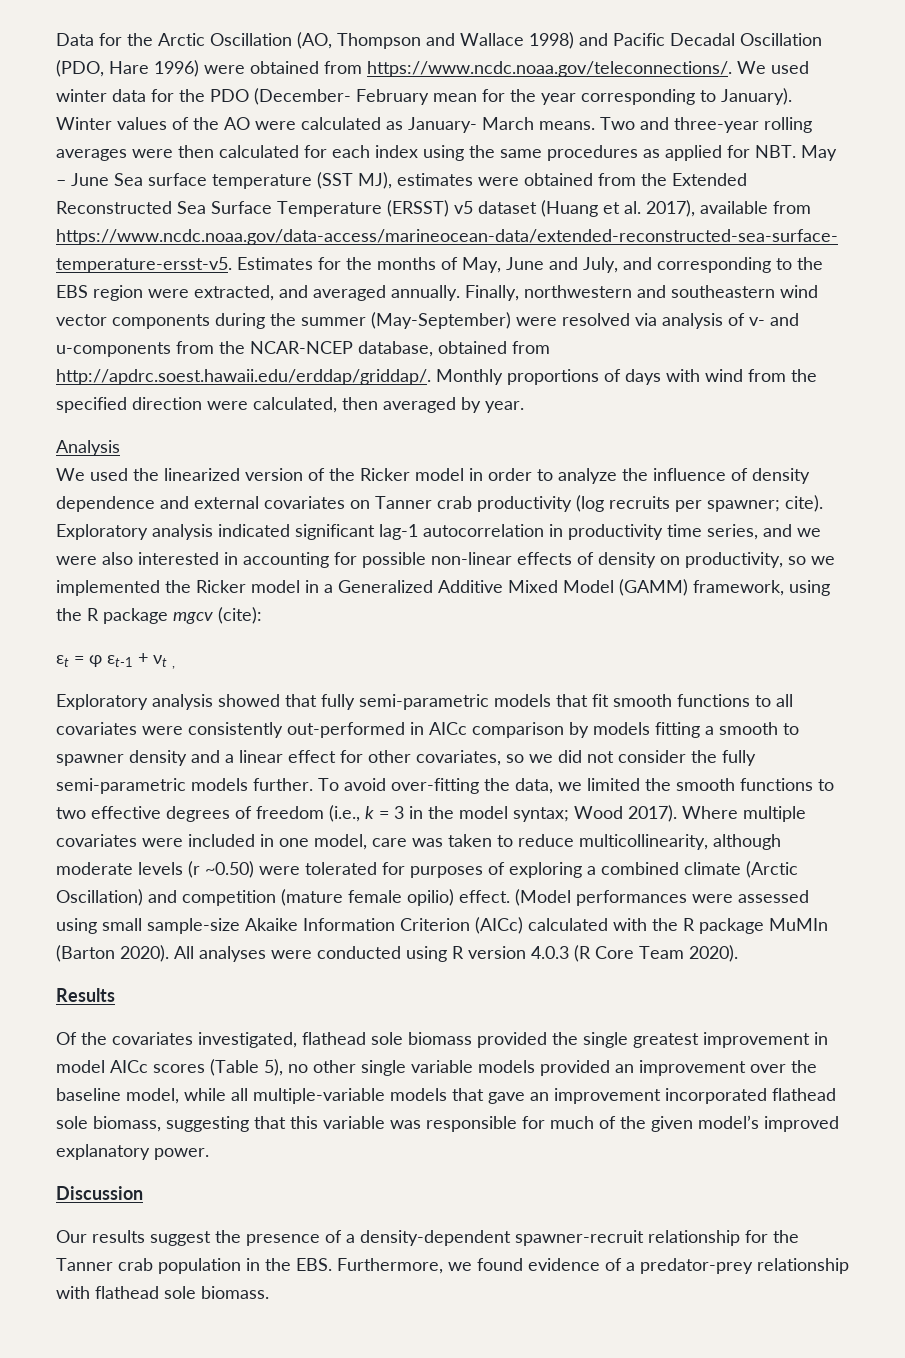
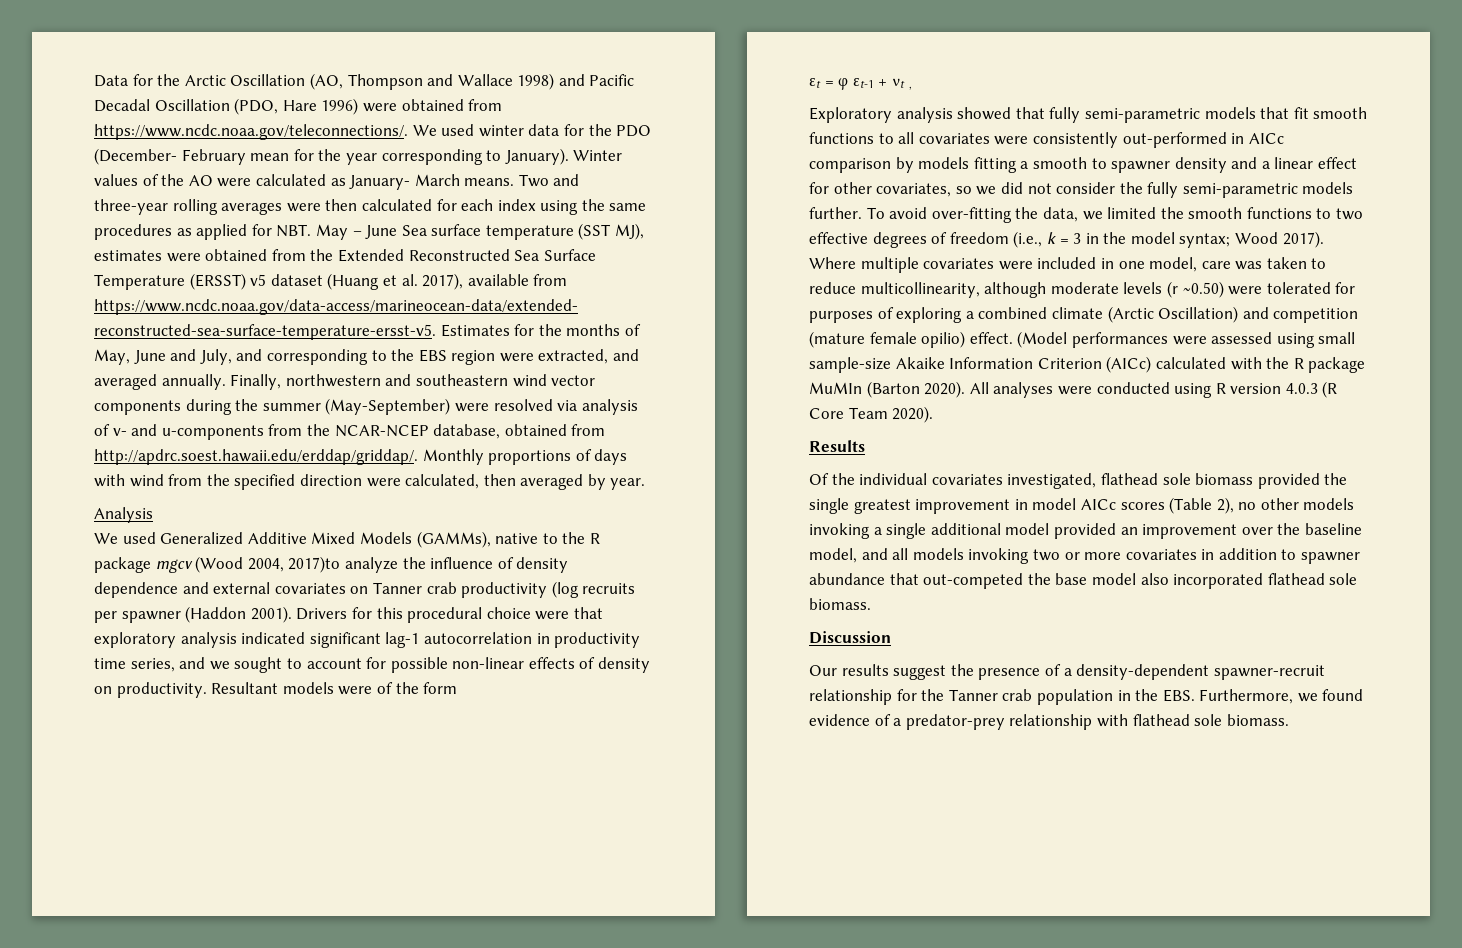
[133,468,553,481] the linearized version of the Ricker model in order to -> [160,531,600,548] [94,556,341,573] Generalized Additive Mixed Models (GAMMs), native to the R package mgcv (Wood 2004, 2017)to
[707,495,823,512] [56,524,148,540] spawner; cite). Exploratory -> [121,606,603,623] [94,632,176,648] spawner (Haddon 2001). Drivers for this procedural choice were that exploratory
[56,552,329,568] were also interested in accounting -> [234,657,362,673] sought to account
[685,552,835,568] [56,579,830,596] [56,607,262,624] productivity, so we implemented the Ricker model in a Generalized Additive Mixed Model (GAMM) framework, using the R package mgcv (cite): -> [116,682,458,698] productivity. Resultant models were of the form
(107, 1038) none -> [859,473,928,485] individual
[264,1059,283,1076] 5), -> [1216,497,1234,514] 2),
[361,1060,535,1076] single variable models -> [1303,498,1355,510] [809,523,1050,539] models invoking a single additional model
[184,1088,836,1104] [56,1115,839,1132] [56,1144,209,1160] while all multiple-variable models that gave an improvement incorporated flathead sole biomass, suggesting that this variable was responsible for much of the given model’s improved explanatory power. -> [861,548,1361,564] [809,573,1358,589] [809,598,871,610] and all models invoking two or more covariates in addition to spawner abundance that out-competed the base model also incorporated flathead sole biomass.

